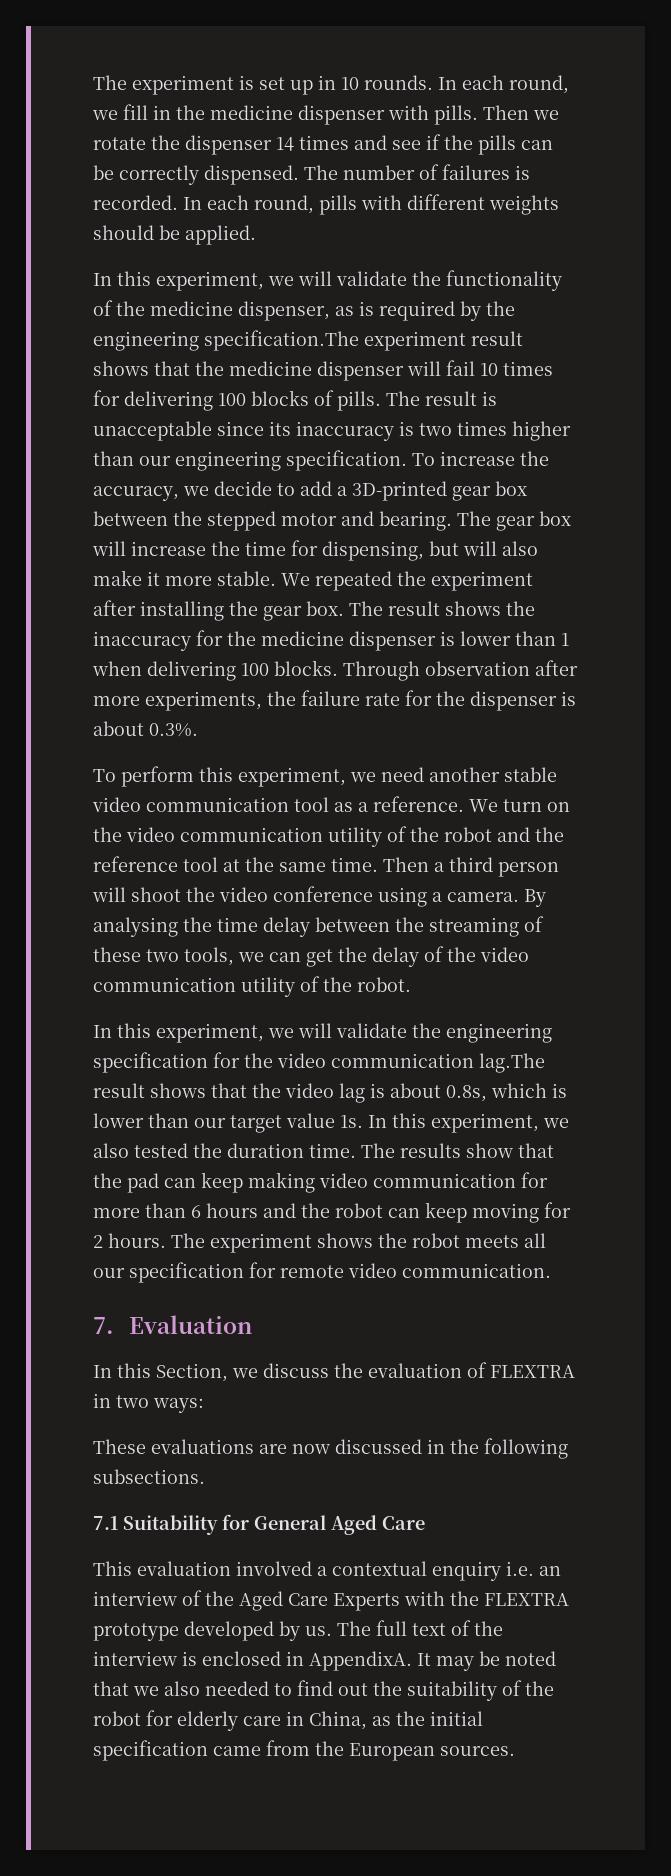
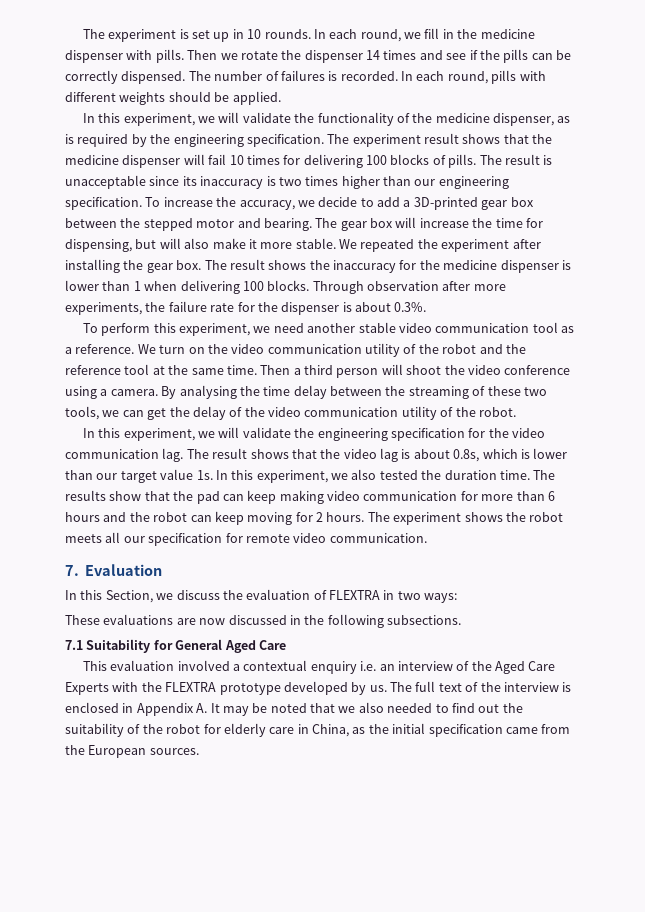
[204,330,359,351] specification.The -> [246,134,350,147] specification. The
[479,1053,545,1073] lag.The -> [162,448,209,462] lag. The
[309,1651,412,1671] AppendixA. -> [136,703,208,716] Appendix A.

